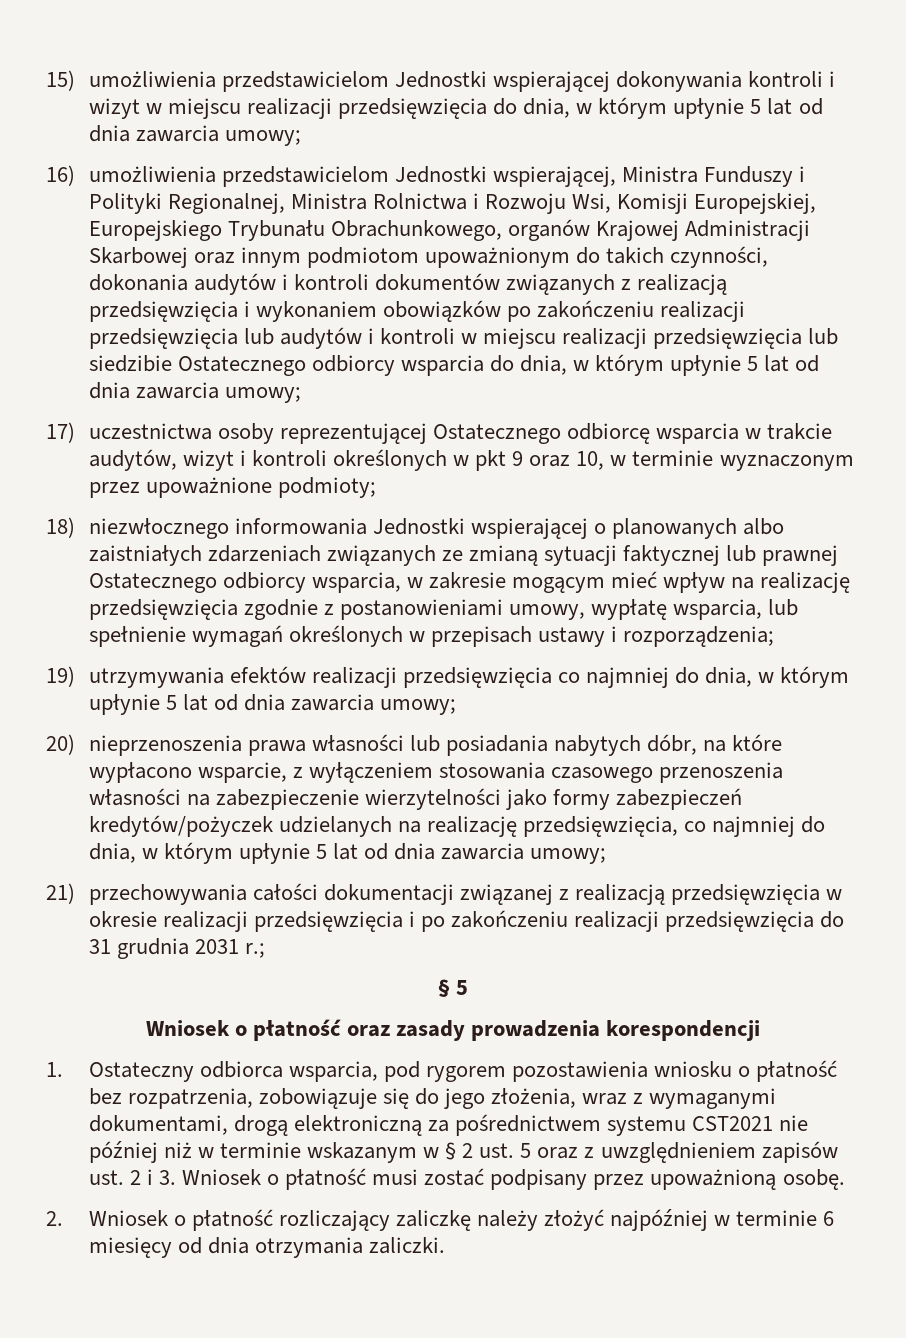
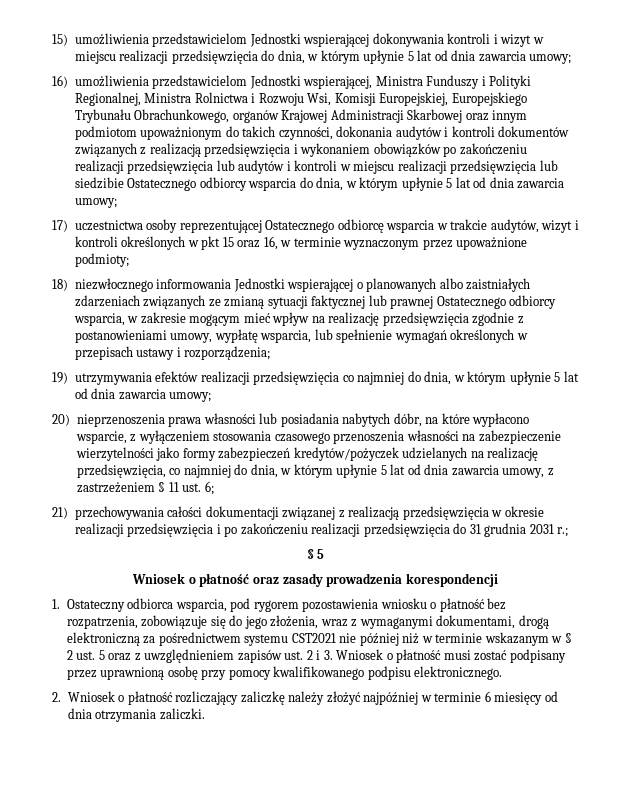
[512,451,605,470] 9 oraz 10, -> [222,236,278,250] 15 oraz 16,
[530,848,607,864] umowy; -> [502,468,554,478] [76,481,214,495] umowy, z zastrzeżeniem § 11 ust. 6;
[650,1169,845,1190] upoważnioną osobę. -> [100,666,503,680] uprawnioną osobę przy pomocy kwalifikowanego podpisu elektronicznego.

